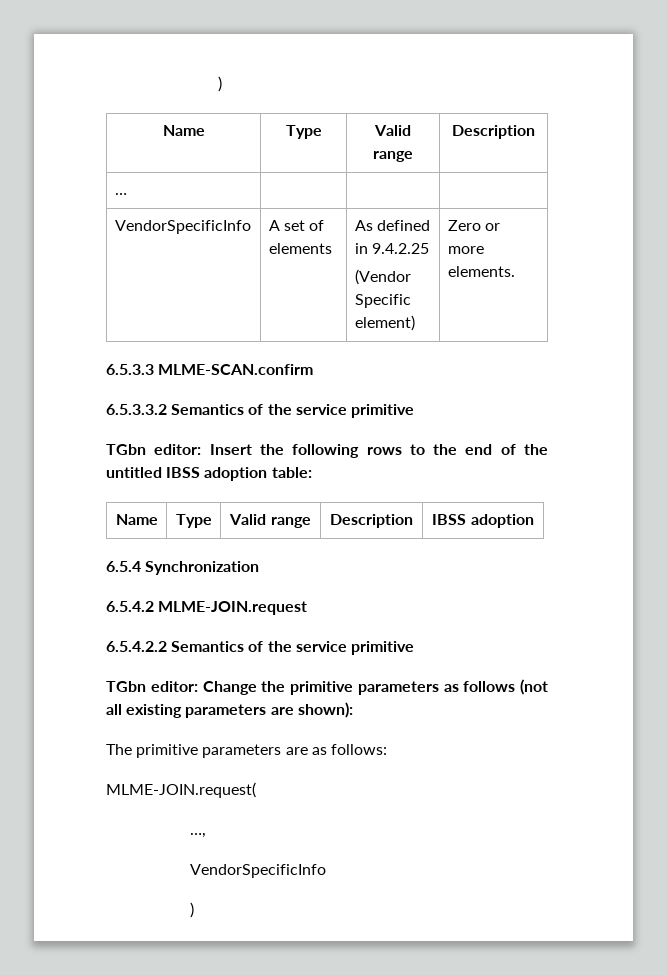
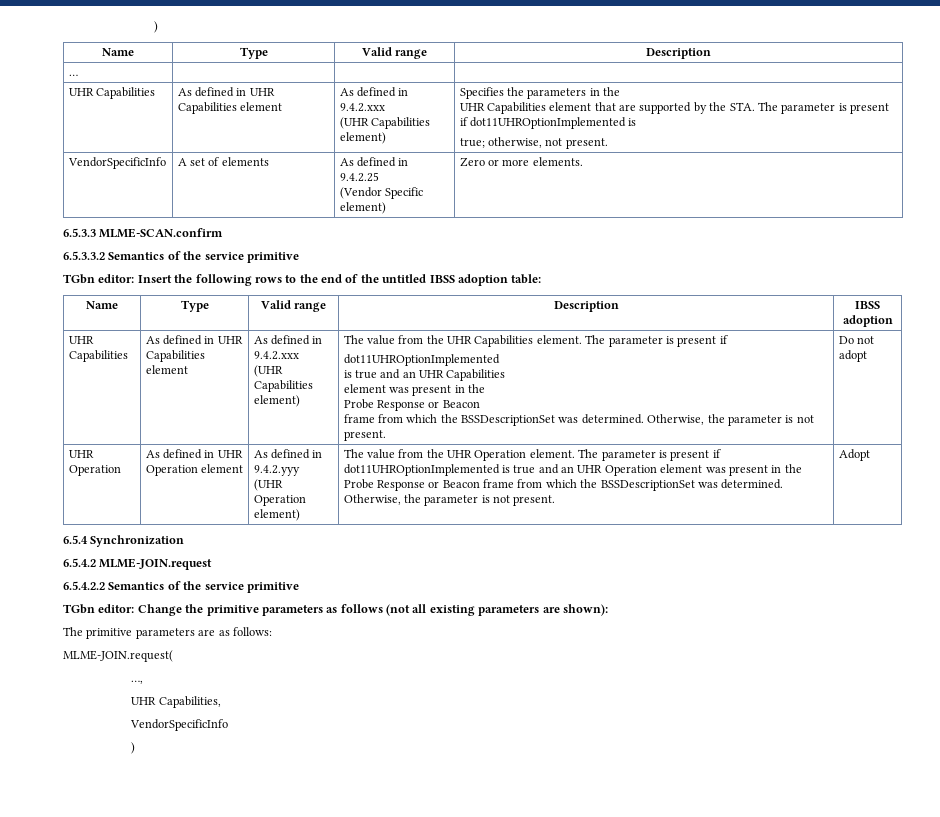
(127, 194) none -> [68,87,155,99] [177,87,275,97] [177,102,282,114] [339,87,409,97] [339,103,385,112] [339,117,430,129] [339,132,386,144] [459,87,621,99] [459,102,890,114] [459,117,637,129] [459,137,608,149] // UHR Capabilities | As defined in UHR Capabilities element | As defined in 9.4.2.xxx // (UHR Capabilities element) | Specifies the parameters in the // UHR Capabilities element that are supported by the STA. The parameter is present if dot11UHROptionImplemented is // true; otherwise, not present.
(534, 521) none -> [68,336,94,344] [68,350,128,362] [145,335,243,345] [145,350,205,362] [145,365,188,374] [253,335,323,345] [253,351,299,360] [253,365,283,377] [253,380,313,392] [253,395,300,407] [343,335,728,347] [343,354,500,366] [343,369,506,381] [343,384,486,396] [343,399,480,411] [343,414,814,426] [343,430,386,441] [838,336,874,344] [838,350,867,362] [68,450,94,458] [68,465,121,476] [145,449,243,459] [145,464,243,476] [253,449,323,459] [253,465,300,476] [253,479,283,491] [253,495,306,506] [253,509,300,521] [343,449,721,461] [343,464,802,476] [343,479,784,491] [343,494,556,506] [838,449,870,461] // UHR Capabilities | As defined in UHR Capabilities element | As defined in 9.4.2.xxx // (UHR Capabilities element) | The value from the UHR Capabilities element. The parameter is present if // dot11UHROptionImplemented // is true and an UHR Capabilities // element was present in the // Probe Response or Beacon // frame from which the BSSDescriptionSet was determined. Otherwise, the parameter is not present. | Do not adopt // UHR Operation | As defined in UHR Operation element | As defined in 9.4.2.yyy // (UHR Operation element) | The value from the UHR Operation element. The parameter is present if dot11UHROptionImplemented is true and an UHR Operation element was present in the Probe Response or Beacon frame from which the BSSDescriptionSet was determined. Otherwise, the parameter is not present. | Adopt
(206, 835) none -> [131,696,221,708] // UHR Capabilities,

